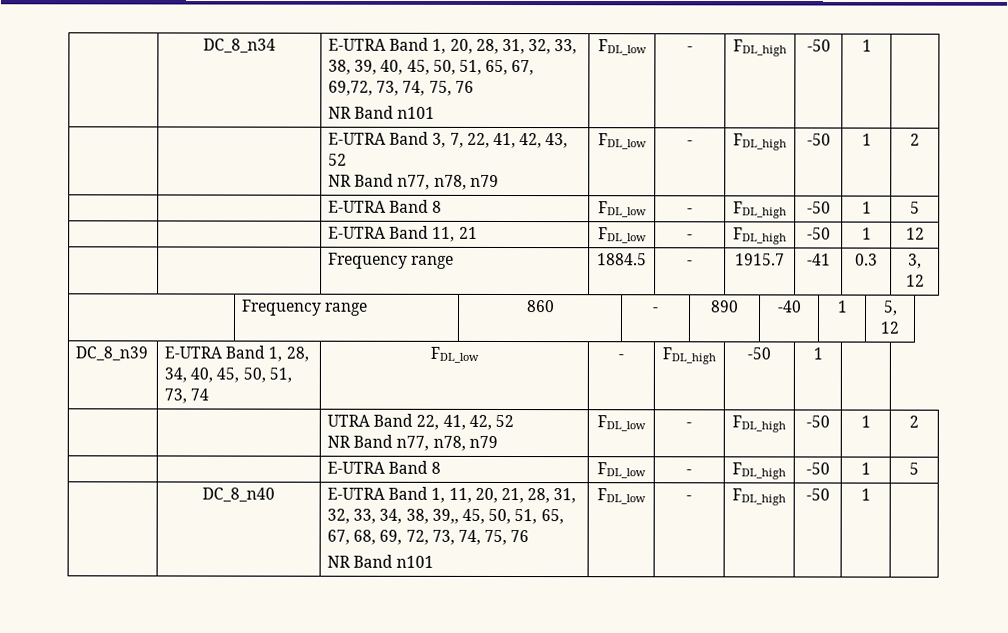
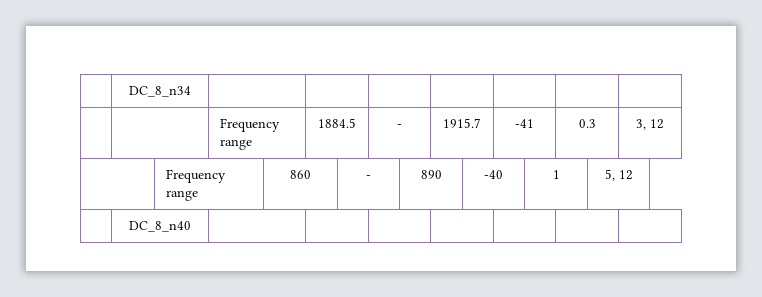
[328,37,578,55] [328,59,535,76] [328,80,474,96] [328,105,436,119] [598,39,647,56] [687,46,693,52] [733,39,787,57] [806,39,831,52] [861,39,872,52] [328,131,569,149] [328,153,348,166] [328,173,499,190] [598,133,647,150] [687,140,693,146] [733,133,787,151] [806,133,831,146] [861,133,872,146] [910,133,920,146] [328,199,443,213] [598,201,647,218] [687,208,693,214] [733,201,787,219] [806,201,831,214] [861,201,872,214] [910,201,920,214] [328,225,478,242] [598,227,647,244] [687,234,693,240] [733,227,787,245] [806,227,831,240] [861,227,872,240] [905,227,925,240] E-UTRA Band 1, 20, 28, 31, 32, 33, 38, 39, 40, 45, 50, 51, 65, 67, 69,72, 73, 74, 75, 76 // NR Band n101 | FDL_low | - | FDL_high | -50 | 1 | // | | E-UTRA Band 3, 7, 22, 41, 42, 43, 52 // NR Band n77, n78, n79 | FDL_low | - | FDL_high | -50 | 1 | 2 // | | E-UTRA Band 8 | FDL_low | - | FDL_high | -50 | 1 | 5 // | | E-UTRA Band 11, 21 | FDL_low | - | FDL_high | -50 | 1 | 12 -> (191, 91) | | | | | |
[75,346,149,361] [164,345,309,362] [164,367,292,383] [164,388,210,404] [430,346,479,363] [618,354,624,360] [662,347,716,365] [747,347,771,360] [812,347,823,360] [327,413,514,430] [327,434,498,451] [597,415,646,432] [686,422,692,428] [732,415,786,433] [805,415,830,428] [860,415,871,428] [909,415,919,428] [327,460,442,474] [597,462,646,479] [686,469,692,475] [732,462,786,480] [805,462,830,475] [860,462,871,475] [909,462,919,475] [202,487,275,502] [327,486,577,504] [327,508,564,525] [327,529,530,546] [327,554,435,568] [597,488,646,505] [686,495,692,501] [732,488,786,506] [805,488,830,501] [860,488,871,501] DC_8_n39 | E-UTRA Band 1, 28, 34, 40, 45, 50, 51, 73, 74 | FDL_low | - | FDL_high | -50 | 1 | // | | UTRA Band 22, 41, 42, 52 // NR Band n77, n78, n79 | FDL_low | - | FDL_high | -50 | 1 | 2 // | | E-UTRA Band 8 | FDL_low | - | FDL_high | -50 | 1 | 5 // | DC_8_n40 | E-UTRA Band 1, 11, 20, 21, 28, 31, 32, 33, 34, 38, 39,, 45, 50, 51, 65, 67, 68, 69, 72, 73, 74, 75, 76 // NR Band n101 | FDL_low | - | FDL_high | -50 | 1 -> [129,221,191,232] | DC_8_n40 | | | | | |

